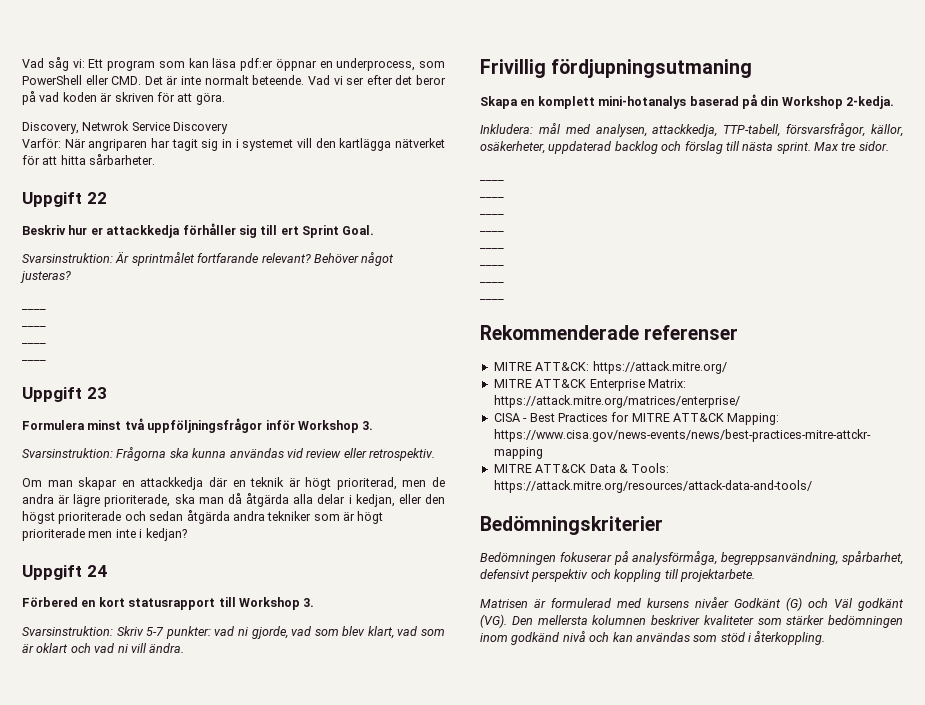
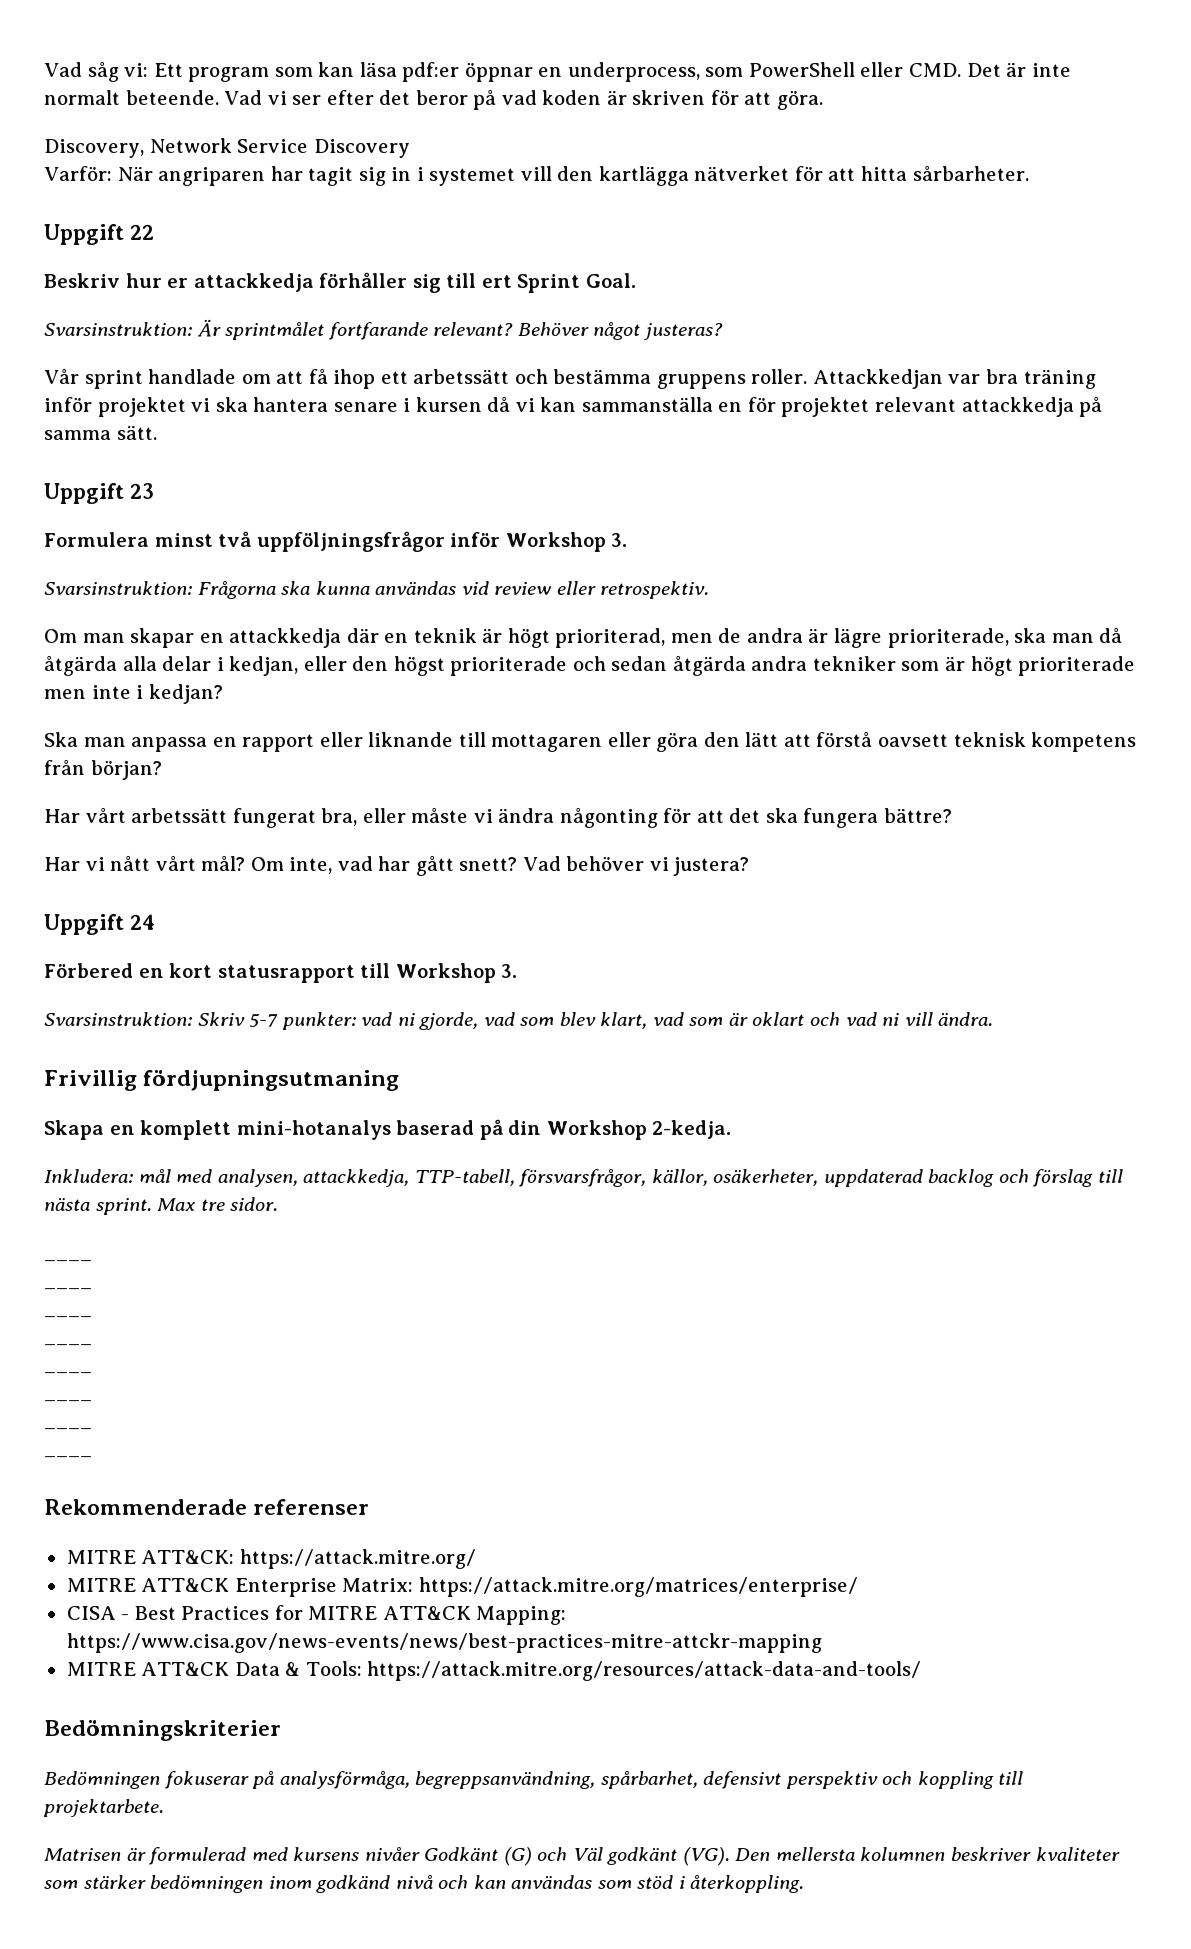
[82,121,130,131] Netwrok -> [149,138,232,153] Network
[22,309,46,310] [22,326,46,327] [22,343,46,344] [22,360,46,361] ____ // ____ // ____ // ____ -> [44,368,1096,389] [44,396,1103,417] [44,425,157,440] Vår sprint handlade om att få ihop ett arbetssätt och bestämma gruppens roller. Attackkedjan var bra träning inför projektet vi ska hantera senare i kursen då vi kan sammanställa en för projektet relevant attackkedja på samma sätt.
(187, 534) none -> [44,731,1137,752] [44,759,162,780] [44,807,953,828] [44,855,750,876] // Ska man anpassa en rapport eller liknande till mottagaren eller göra den lätt att förstå oavsett teknisk kompetens från början? // Har vårt arbetssätt fungerat bra, eller måste vi ändra någonting för att det ska fungera bättre? // Har vi nått vårt mål? Om inte, vad har gått snett? Vad behöver vi justera?

